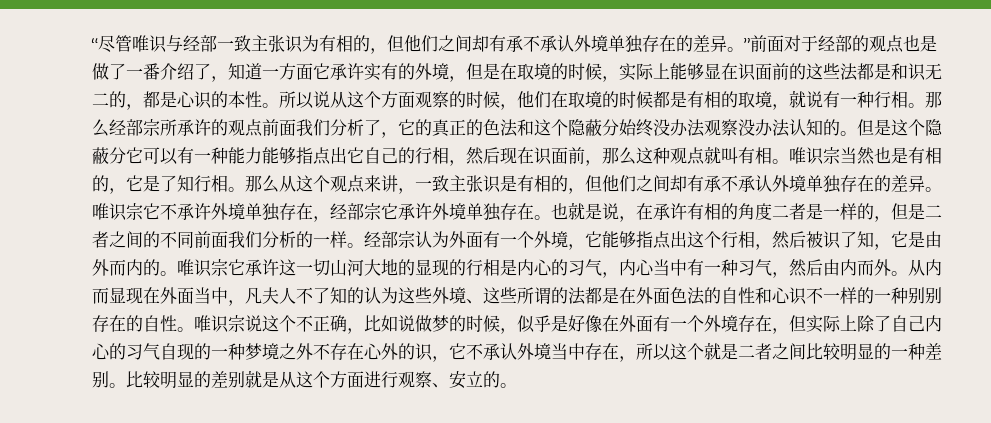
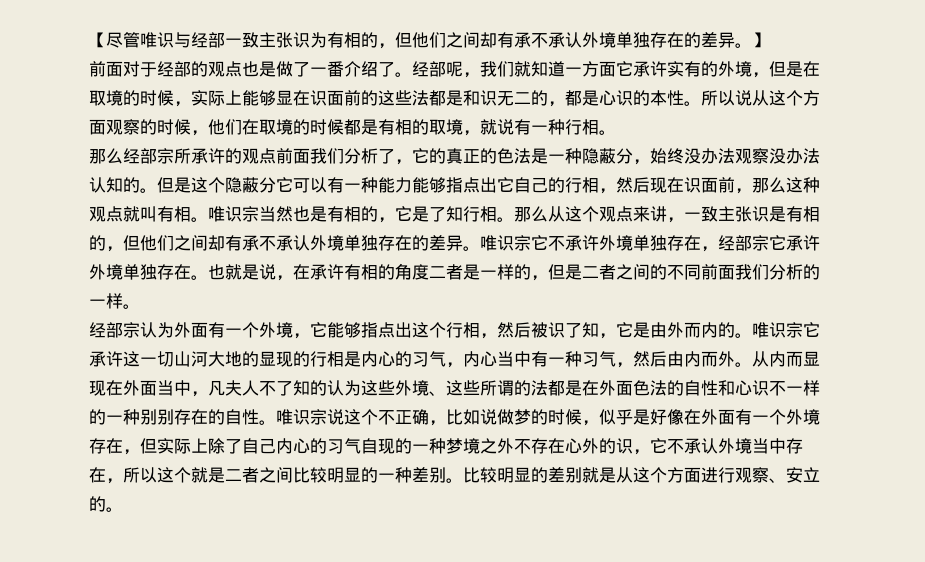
[91,38,98,50] “ -> [89,32,106,48] 【
[744,38,750,50] ” -> [752,32,769,48] 】 //
[211,76,228,82] ， -> [395,61,531,78] 。经部呢，我们就
(925, 105) none -> (616, 132) //
[517,119,619,136] 和这个隐蔽分 -> [531,148,650,165] 是一种隐蔽分，
(364, 245) none -> (140, 306) //

